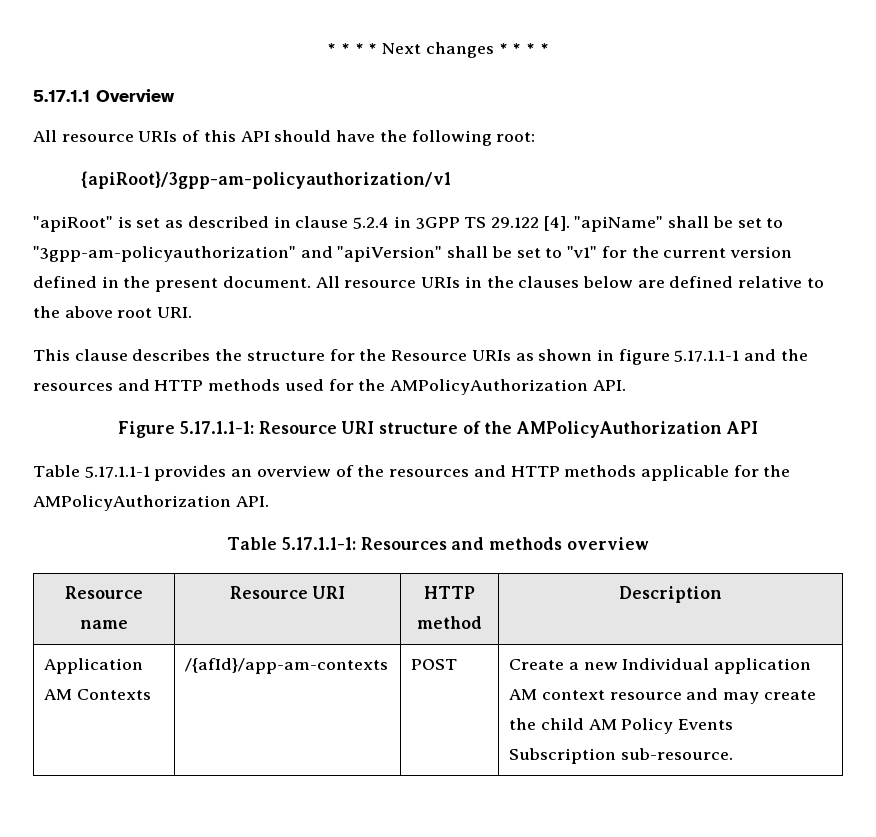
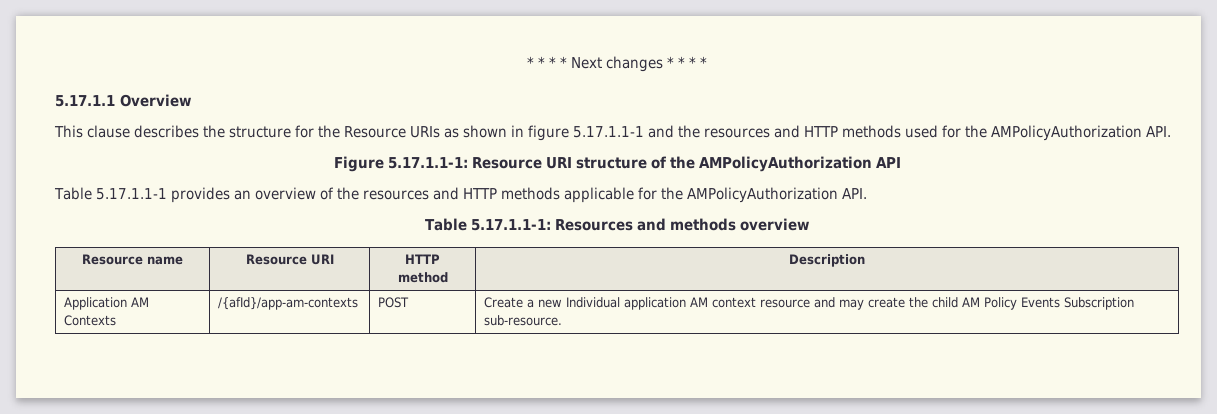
[33,130,536,146] [81,171,452,189] [33,216,784,232] [33,246,792,262] [33,276,824,292] [33,306,193,318] // All resource URIs of this API should have the following root: // {apiRoot}/3gpp-am-policyauthorization/v1 // "apiRoot" is set as described in clause 5.2.4 in 3GPP TS 29.122 [4]. "apiName" shall be set to "3gpp-am-policyauthorization" and "apiVersion" shall be set to "v1" for the current version defined in the present document. All resource URIs in the clauses below are defined relative to the above root URI. -> (191, 100) none

